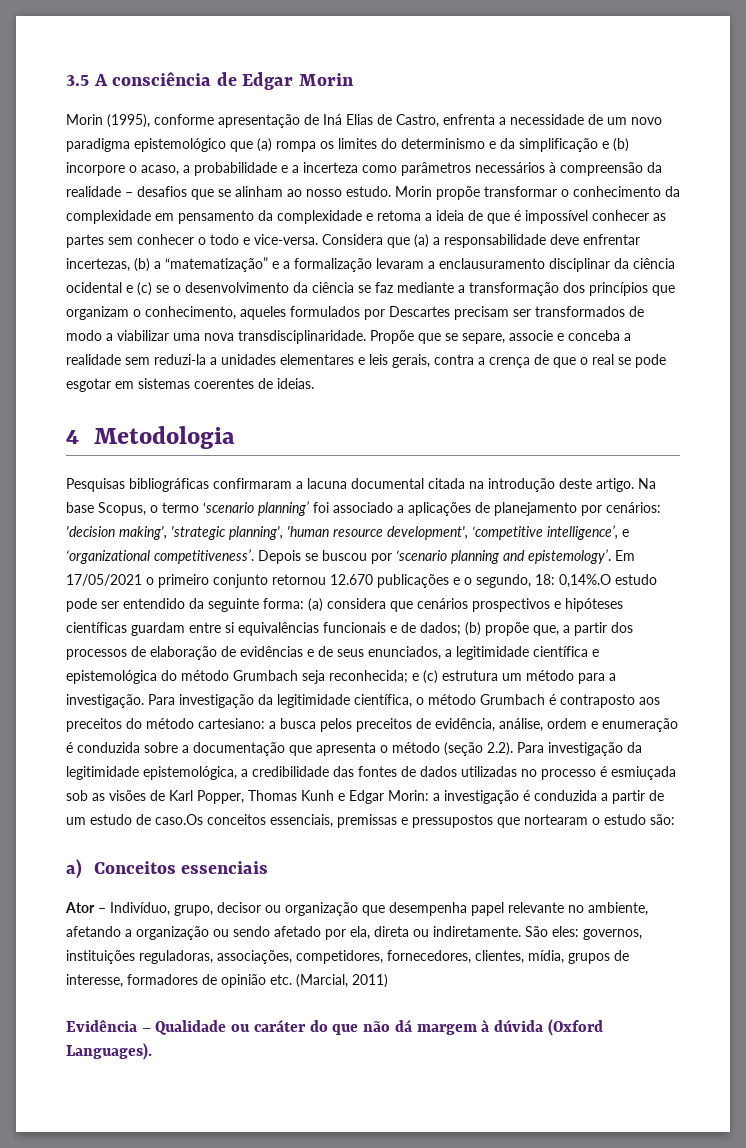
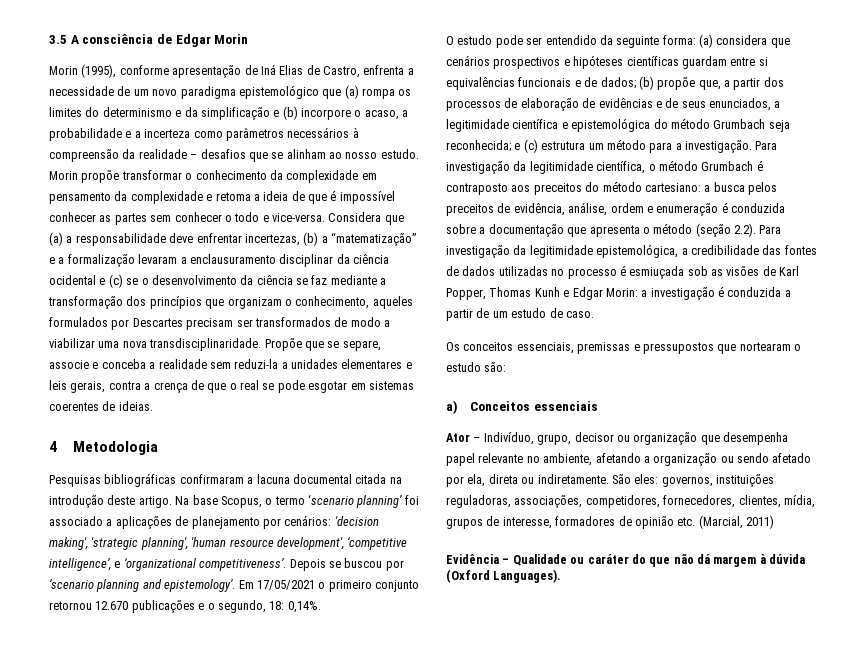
[559,574,611,588] 0,14%.O -> [287,601,321,613] [446,36,454,45] 0,14%. // O
[155,814,203,825] caso.Os -> [565,311,594,318] [446,342,460,351] caso. // Os

